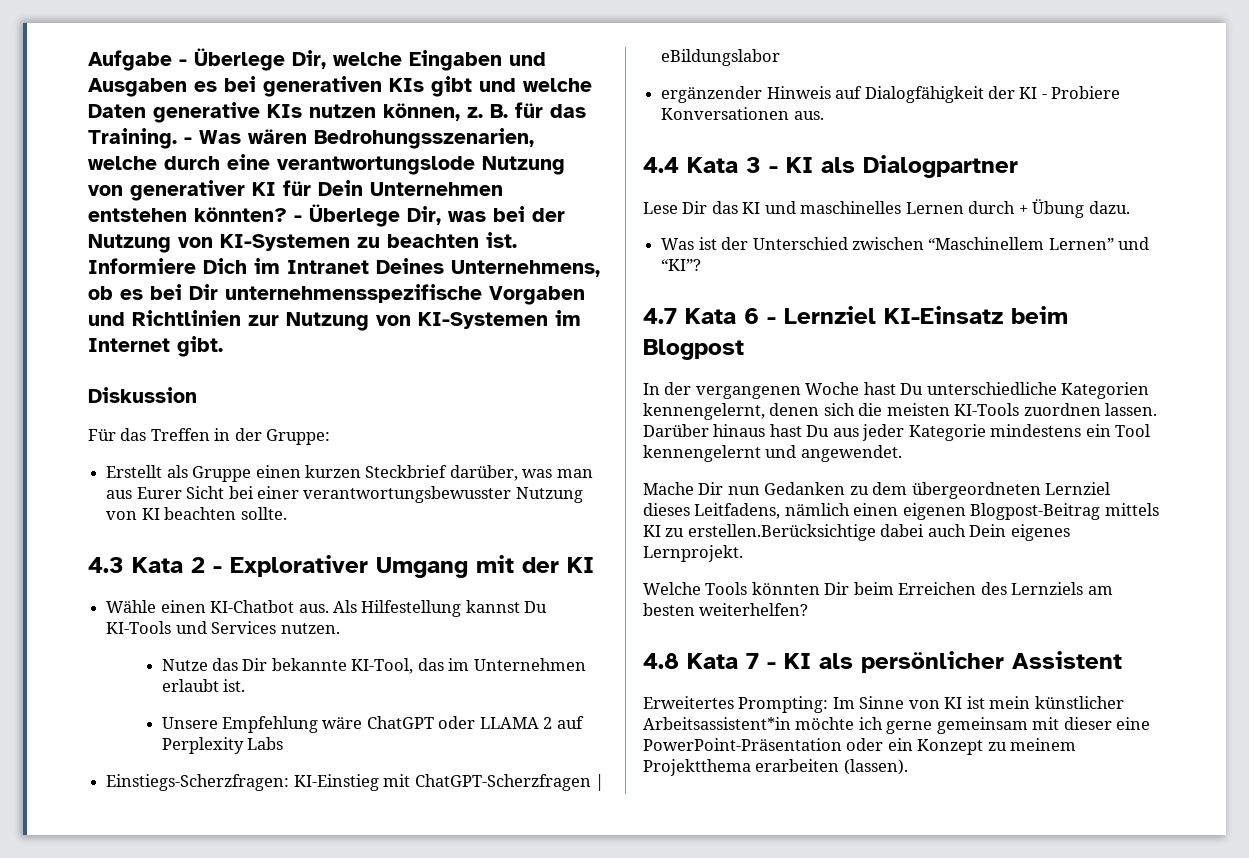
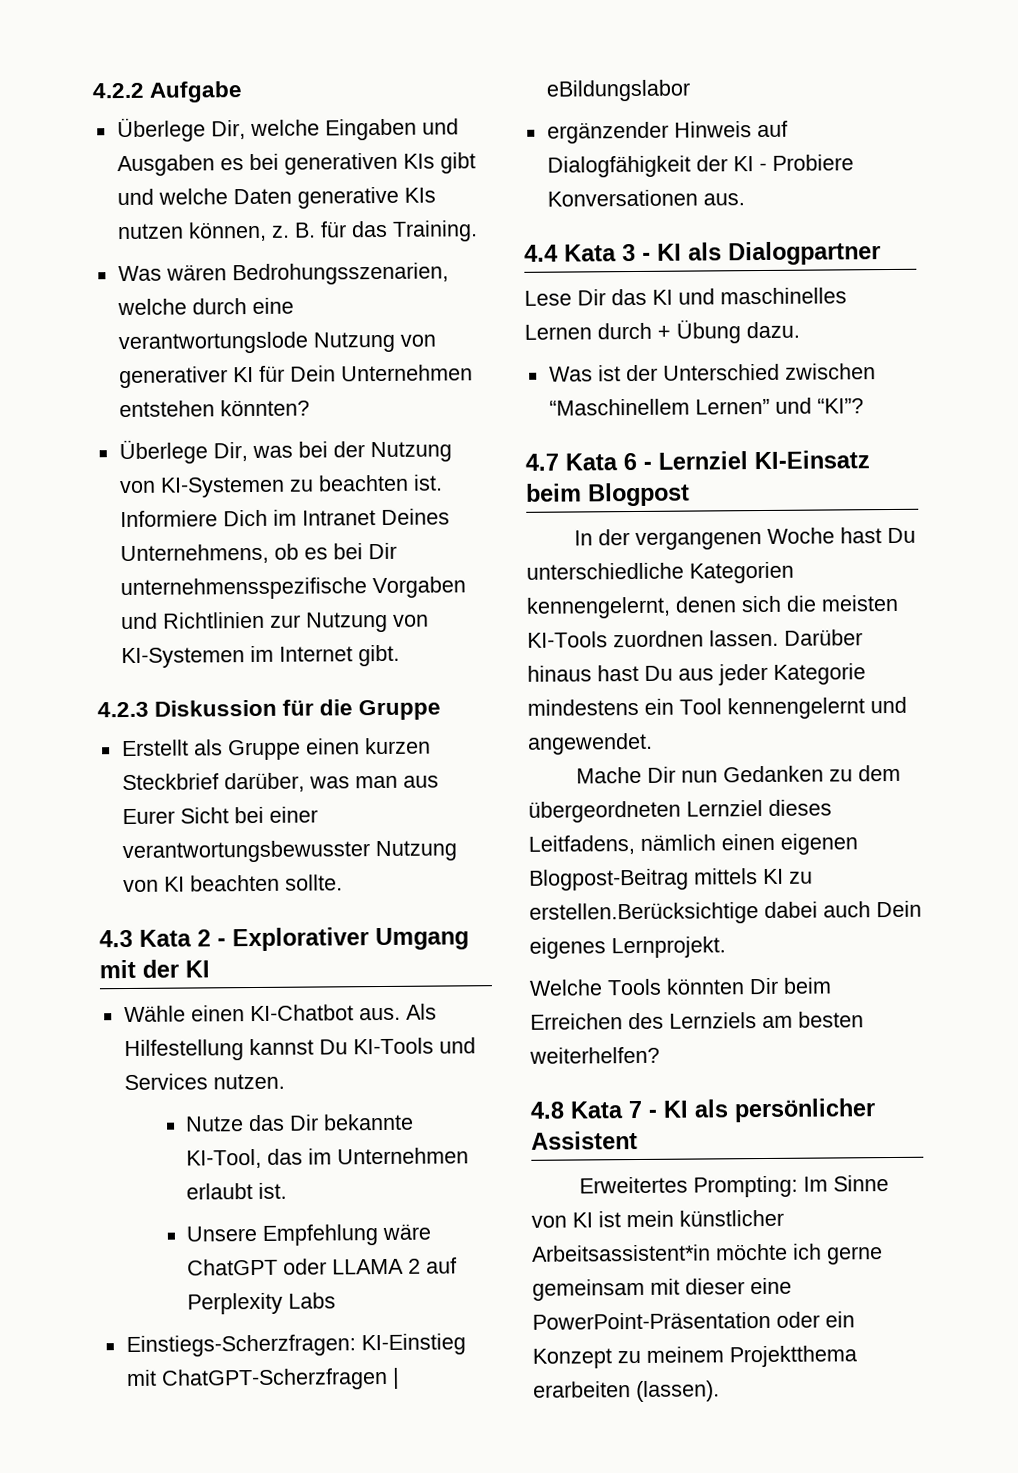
(88, 60) none -> [92,82,144,99] 4.2.2
[179,59,187,66] - -> (244, 92) //
[184,137,192,144] - -> (478, 231) //
[294,215,302,222] - -> (310, 408) //
(223, 346) none -> [97,701,149,718] 4.2.3
[88,428,331,445] // Für das Treffen in der Gruppe: -> [282,699,442,721] für die Gruppe

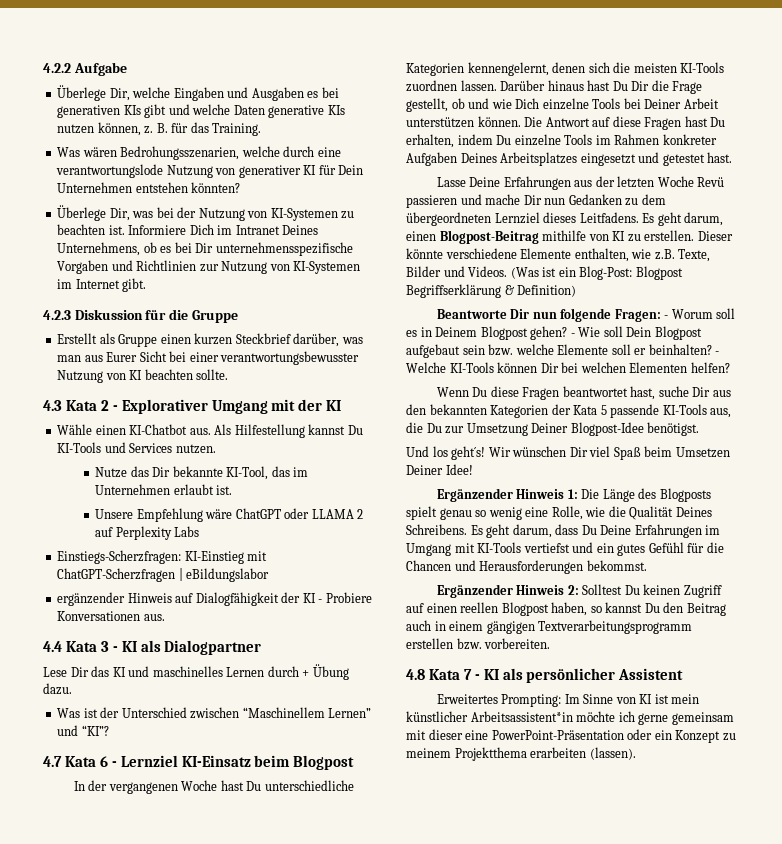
[678,663,866,686] [527,696,907,720] [527,732,653,755] [575,766,642,784] aus jeder Kategorie mindestens ein Tool kennengelernt und angewendet. // Mache -> [631,80,703,94] [406,98,719,112] [406,116,726,130] [406,134,717,148] [406,152,733,166] [436,176,725,190] [406,194,521,208] Dir die Frage gestellt, ob und wie Dich einzelne Tools bei Deiner Arbeit unterstützen können. Die Antwort auf diese Fragen hast Du erhalten, indem Du einzelne Tools im Rahmen konkreter Aufgaben Deines Arbeitsplatzes eingesetzt und getestet hast. // Lasse Deine Erfahrungen aus der letzten Woche Revü passieren und mache
[528,833,858,855] [529,868,813,891] [529,900,922,925] [529,936,726,959] [529,977,832,996] [530,1011,864,1030] [529,1046,660,1064] Leitfadens, nämlich einen eigenen Blogpost-Beitrag mittels KI zu erstellen.Berücksichtige dabei auch Dein eigenes Lernprojekt. // Welche Tools könnten Dir beim Erreichen des Lernziels am besten weiterhelfen? -> [579,212,724,226] [406,230,733,244] [406,248,711,262] [406,266,683,280] [406,284,577,298] [436,308,736,322] [406,326,702,340] [406,344,720,358] [406,362,730,373] [436,386,731,400] [406,404,732,418] [406,422,700,436] [406,446,730,460] [406,464,473,475] [436,488,711,502] [406,506,712,520] [406,524,721,538] [406,542,724,556] [406,560,647,574] [436,584,722,598] [406,602,726,616] [406,620,693,634] [406,638,551,650] Leitfadens. Es geht darum, einen Blogpost-Beitrag mithilfe von KI zu erstellen. Dieser könnte verschiedene Elemente enthalten, wie z.B. Texte, Bilder und Videos. (Was ist ein Blog-Post: Blogpost Begriffserklärung & Definition) // Beantworte Dir nun folgende Fragen: - Worum soll es in Deinem Blogpost gehen? - Wie soll Dein Blogpost aufgebaut sein bzw. welche Elemente soll er beinhalten? - Welche KI-Tools können Dir bei welchen Elementen helfen? // Wenn Du diese Fragen beantwortet hast, suche Dir aus den bekannten Kategorien der Kata 5 passende KI-Tools aus, die Du zur Umsetzung Deiner Blogpost-Idee benötigst. // Und los geht´s! Wir wünschen Dir viel Spaß beim Umsetzen Deiner Idee! // Ergänzender Hinweis 1: Die Länge des Blogposts spielt genau so wenig eine Rolle, wie die Qualität Deines Schreibens. Es geht darum, dass Du Deine Erfahrungen im Umgang mit KI-Tools vertiefst und ein gutes Gefühl für die Chancen und Herausforderungen bekommst. // Ergänzender Hinweis 2: Solltest Du keinen Zugriff auf einen reellen Blogpost haben, so kannst Du den Beitrag auch in einem gängigen Textverarbeitungsprogramm erstellen bzw. vorbereiten.

